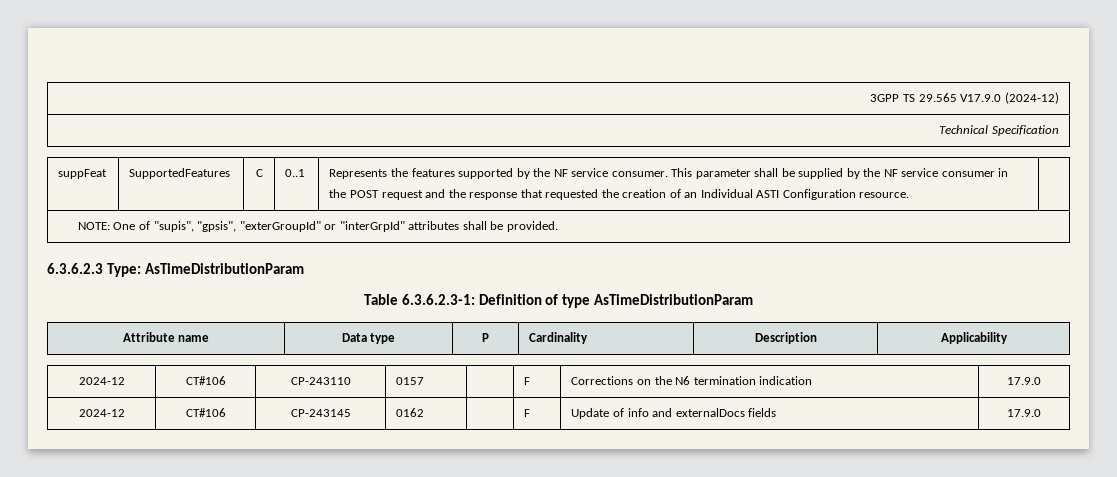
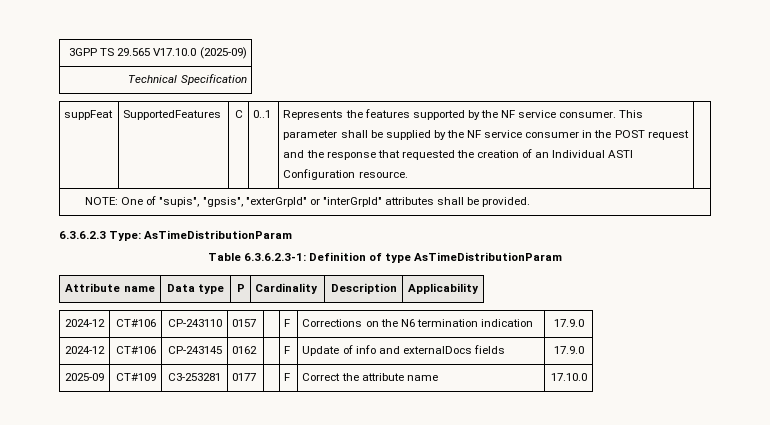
[960,92,1059,104] V17.9.0 (2024-12) -> [153,47,247,59] V17.10.0 (2025-09)
[239,221,321,232] "exterGroupId" -> [245,197,307,207] "exterGrpId"
(1041, 413) none -> [65,373,104,381] [115,373,156,381] [168,373,221,381] [232,373,257,381] [284,373,291,381] [302,373,438,381] [550,373,587,381] // 2025-09 | CT#109 | C3-253281 | 0177 | | F | Correct the attribute name | 17.10.0

